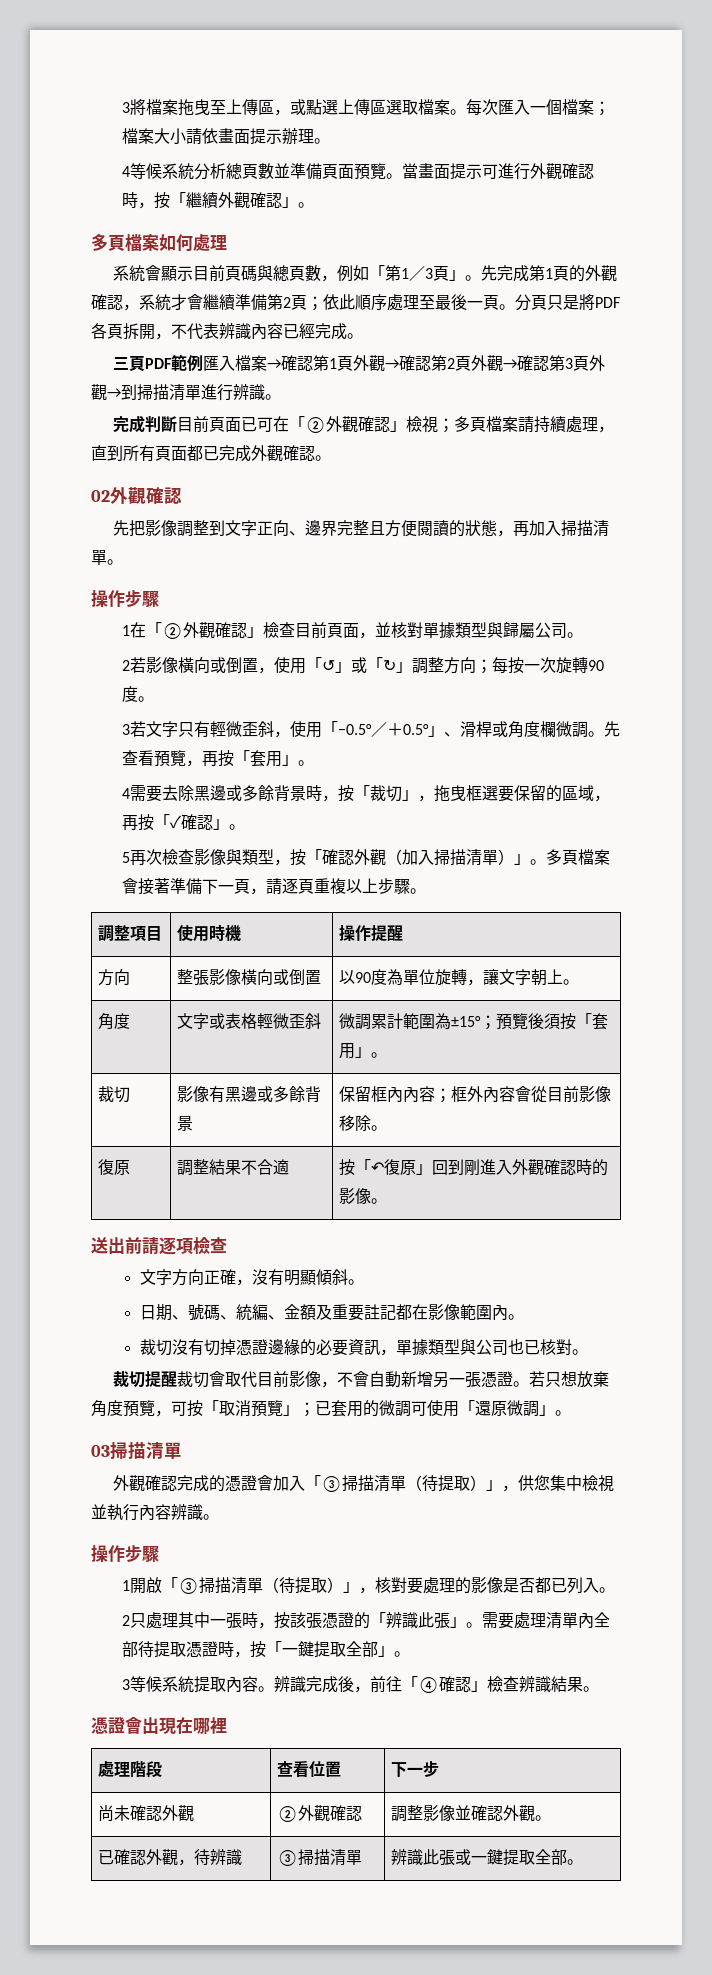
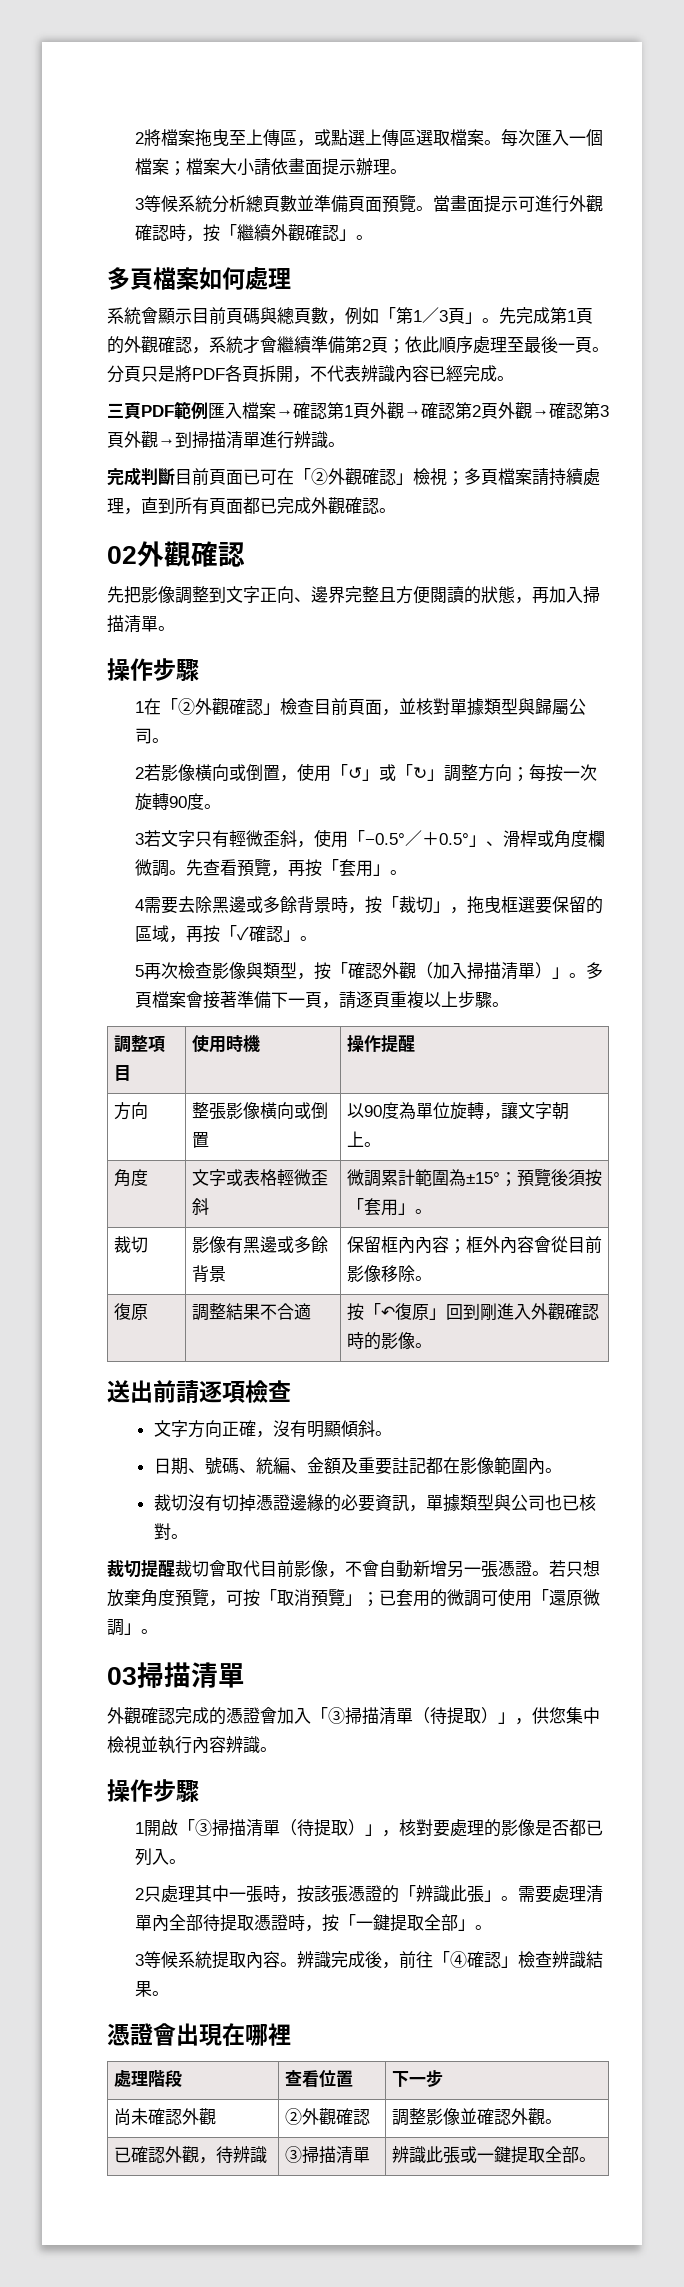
[121,102,130,113] 3 -> [134,132,144,144] 2
[121,166,130,177] 4 -> [134,198,144,210] 3

